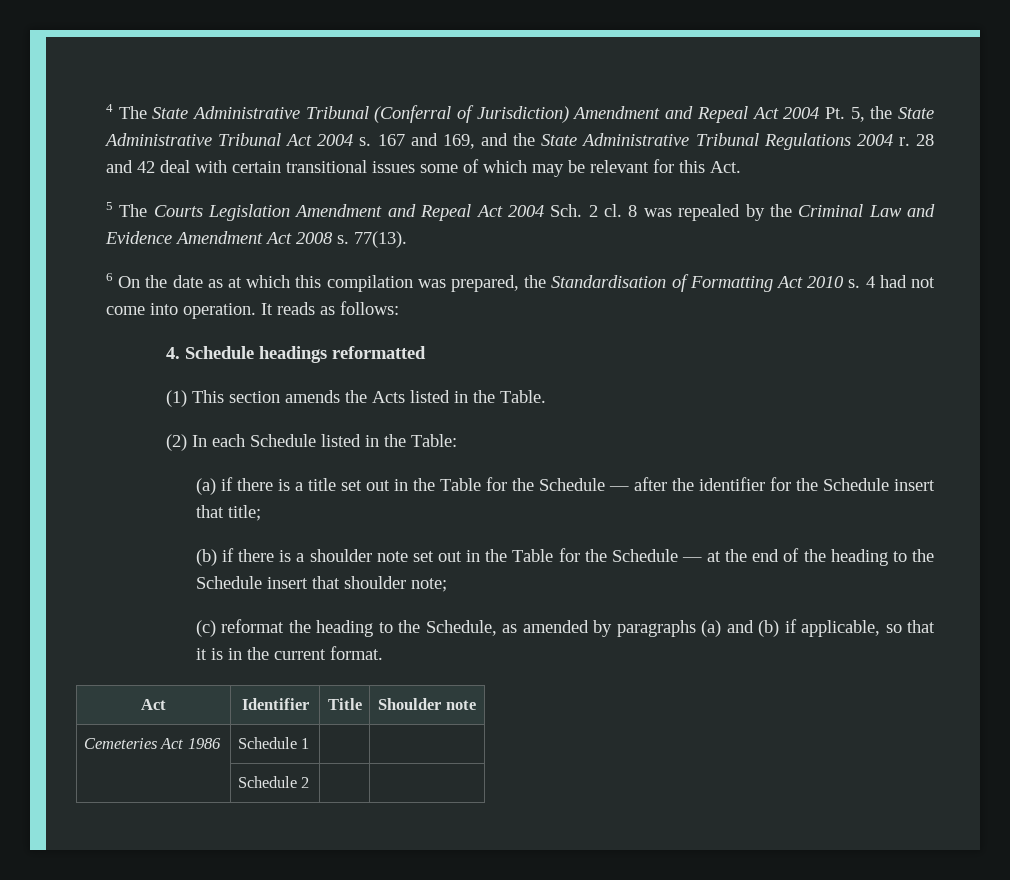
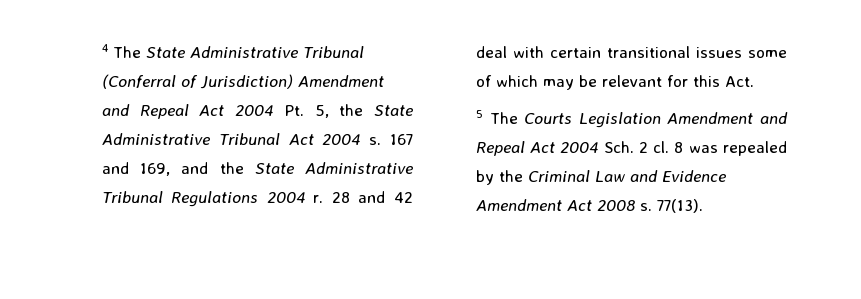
[105,273,936,292] [105,301,399,319] [165,346,426,363] [165,390,546,407] [165,434,457,451] [195,477,936,495] [195,505,261,521] [195,548,935,566] [195,576,447,592] [195,619,935,637] [195,646,383,660] [141,699,166,710] [241,698,309,710] [327,698,362,710] [378,698,476,710] [83,738,221,749] [237,737,310,749] [237,776,310,788] // 6 On the date as at which this compilation was prepared, the Standardisation of Formatting Act 2010 s. 4 had not come into operation. It reads as follows: // 4. Schedule headings reformatted // (1) This section amends the Acts listed in the Table. // (2) In each Schedule listed in the Table: // (a) if there is a title set out in the Table for the Schedule — after the identifier for the Schedule insert that title; // (b) if there is a shoulder note set out in the Table for the Schedule — at the end of the heading to the Schedule insert that shoulder note; // (c) reformat the heading to the Schedule, as amended by paragraphs (a) and (b) if applicable, so that it is in the current format. // Act | Identifier | Title | Shoulder note // Cemeteries Act 1986 | Schedule 1 | | // | Schedule 2 | | -> (703, 206) none

